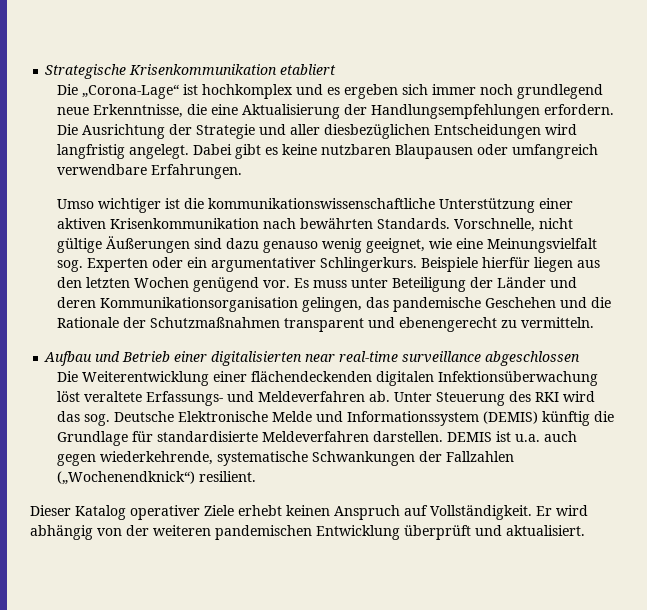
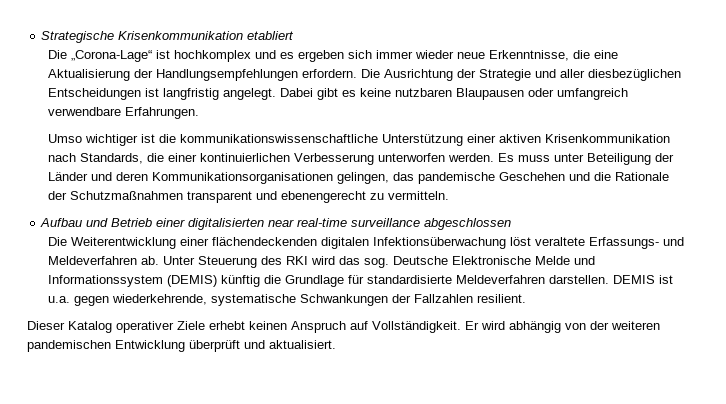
[480,84,604,99] noch grundlegend -> [415,50,455,59] wieder
[545,124,578,135] wird -> [145,88,160,97] ist
[300,218,574,232] [57,236,598,253] [57,257,601,272] [57,277,291,292] bewährten Standards. Vorschnelle, nicht gültige Äußerungen sind dazu genauso wenig geeignet, wie eine Meinungsvielfalt sog. Experten oder ein argumentativer Schlingerkurs. Beispiele hierfür liegen aus den letzten Wochen genügend vor. -> [80,153,495,165] Standards, die einer kontinuierlichen Verbesserung unterworfen werden.
[100,297,299,312] Kommunikationsorganisation -> [152,172,334,184] Kommunikationsorganisationen
[544,431,578,442] auch -> (71, 299) none
[57,471,196,485] („Wochenendknick“) -> (474, 298) none

